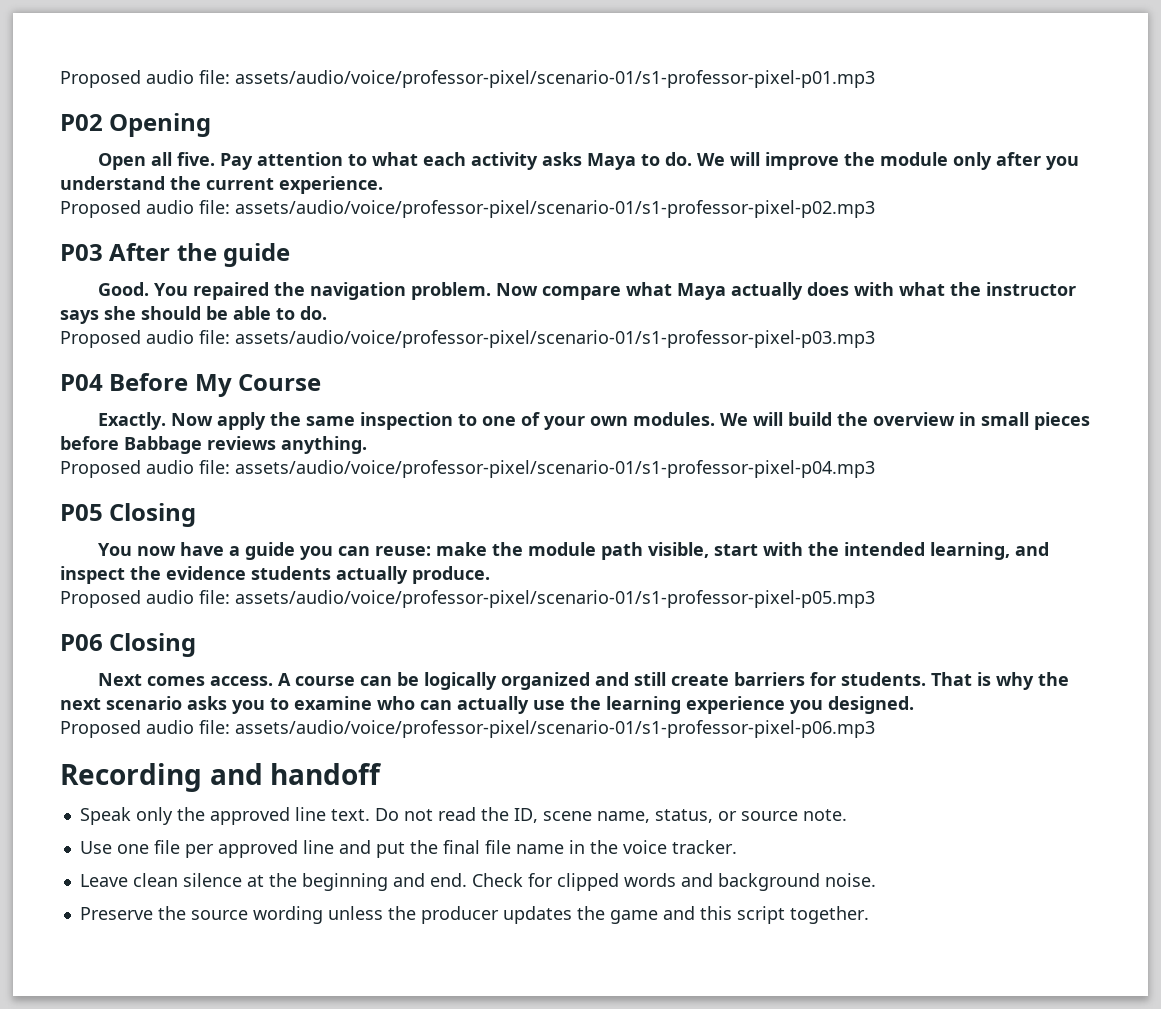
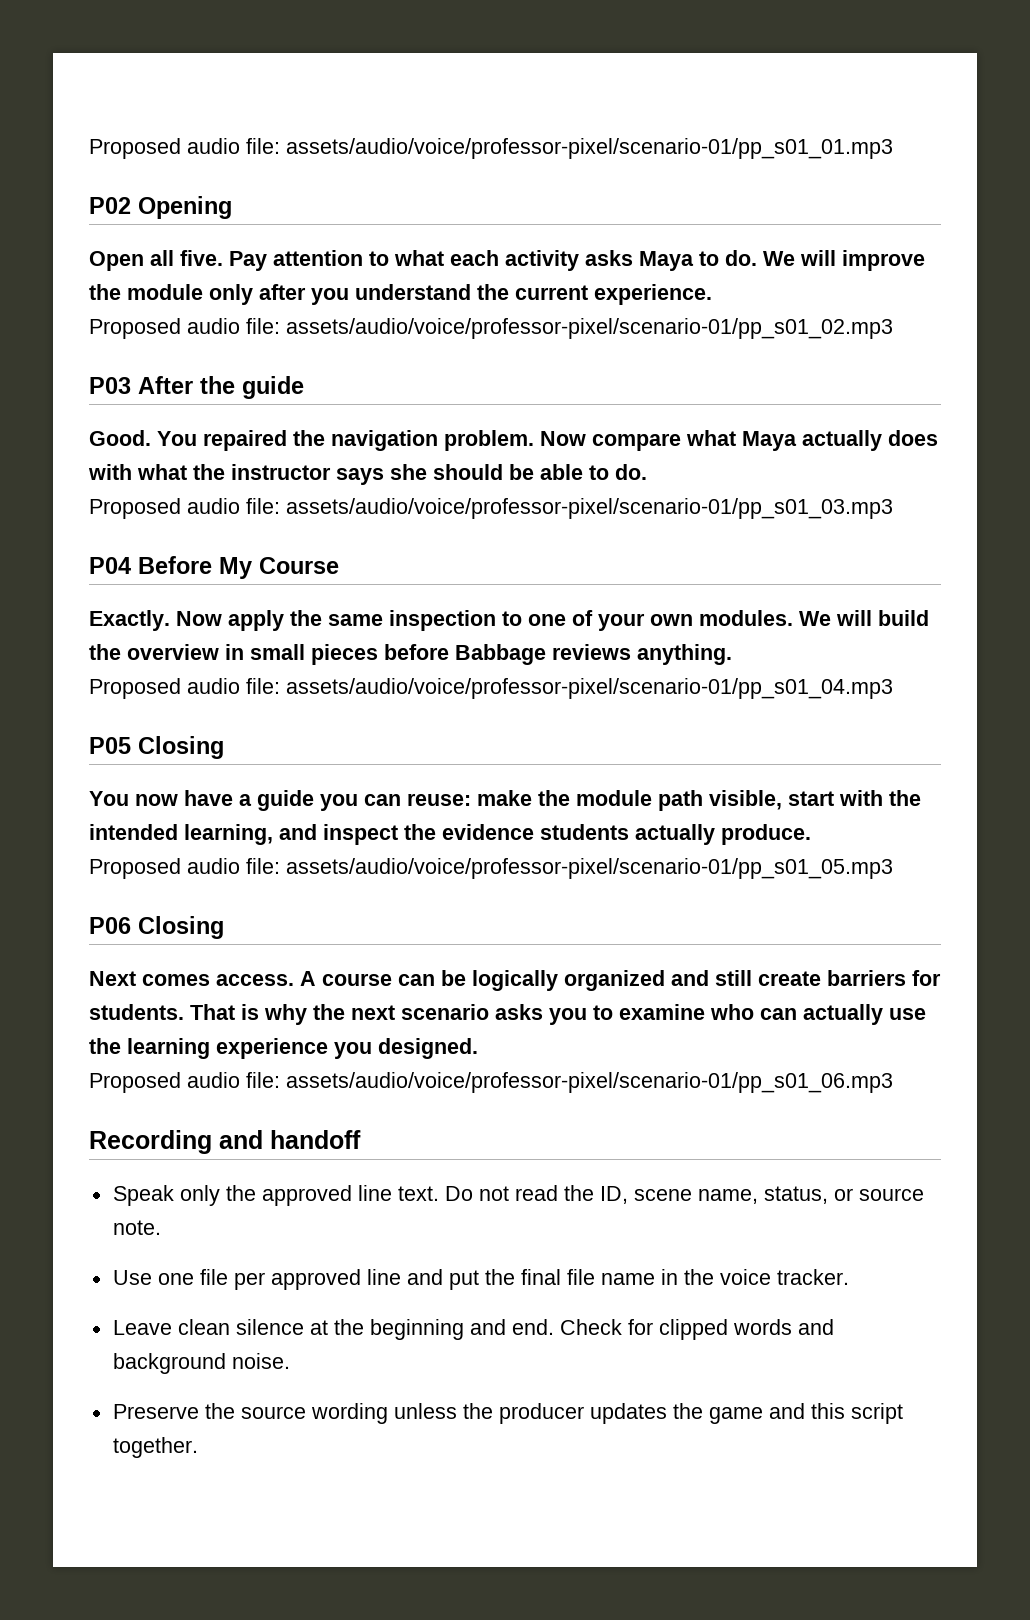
[60,70,875,88] Proposed audio file: assets/audio/voice/professor-pixel/scenario-01/s1-professor-pixel-p01.mp3 -> [89,138,893,159] Proposed audio file: assets/audio/voice/professor-pixel/scenario-01/pp_s01_01.mp3
[235,200,875,218] assets/audio/voice/professor-pixel/scenario-01/s1-professor-pixel-p02.mp3 -> [286,318,893,339] assets/audio/voice/professor-pixel/scenario-01/pp_s01_02.mp3
[235,330,875,348] assets/audio/voice/professor-pixel/scenario-01/s1-professor-pixel-p03.mp3 -> [286,498,893,519] assets/audio/voice/professor-pixel/scenario-01/pp_s01_03.mp3
[235,460,875,478] assets/audio/voice/professor-pixel/scenario-01/s1-professor-pixel-p04.mp3 -> [286,678,893,699] assets/audio/voice/professor-pixel/scenario-01/pp_s01_04.mp3
[235,590,875,608] assets/audio/voice/professor-pixel/scenario-01/s1-professor-pixel-p05.mp3 -> [286,858,893,879] assets/audio/voice/professor-pixel/scenario-01/pp_s01_05.mp3
[235,720,875,738] assets/audio/voice/professor-pixel/scenario-01/s1-professor-pixel-p06.mp3 -> [286,1072,893,1093] assets/audio/voice/professor-pixel/scenario-01/pp_s01_06.mp3

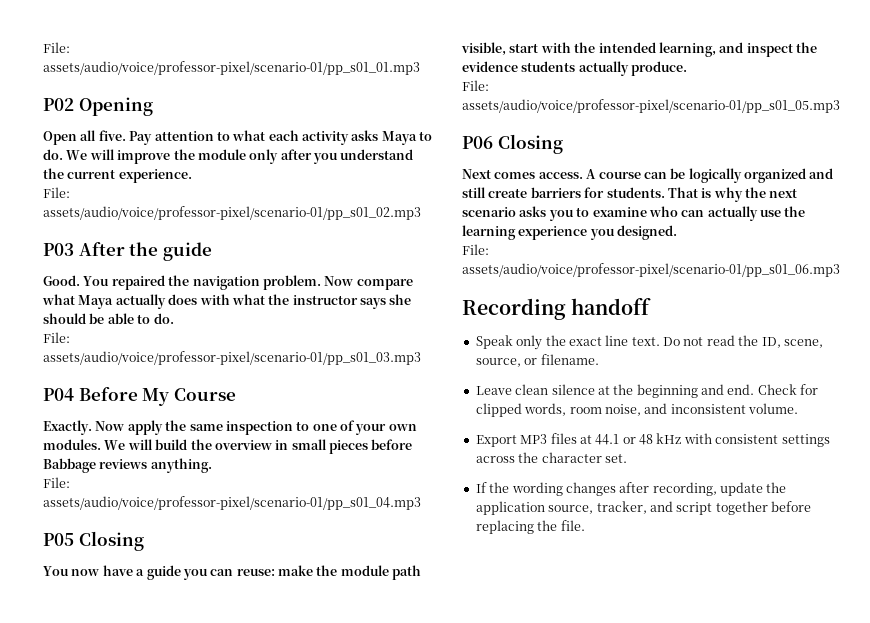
[89,138,280,159] Proposed audio file: -> [43,42,70,53] File:
[89,318,280,339] Proposed audio file: -> [43,187,70,198] File:
[89,498,280,519] Proposed audio file: -> [43,332,70,343] File:
[89,678,280,699] Proposed audio file: -> [43,477,70,488] File:
[89,858,280,879] Proposed audio file: -> [462,80,489,91] File:
[89,1072,280,1093] Proposed audio file: -> [462,244,489,255] File:
[219,1130,263,1149] and -> (566, 309) none
[261,1185,352,1206] approved -> [568,337,602,346] exact
[633,1186,924,1204] [112,1220,161,1235] [112,1269,849,1290] scene name, status, or source note. // Use one file per approved line and put the final file name in the voice tracker. -> [783,339,823,348] [475,354,599,367] scene, source, or filename.
[732,1319,834,1335] [112,1353,290,1374] [112,1403,903,1424] [112,1437,198,1458] words and background noise. // Preserve the source wording unless the producer updates the game and this script together. -> [524,403,798,416] [475,433,830,447] [475,452,627,463] [475,482,787,496] [475,501,811,515] [475,520,585,534] words, room noise, and inconsistent volume. // Export MP3 files at 44.1 or 48 kHz with consistent settings across the character set. // If the wording changes after recording, update the application source, tracker, and script together before replacing the file.

